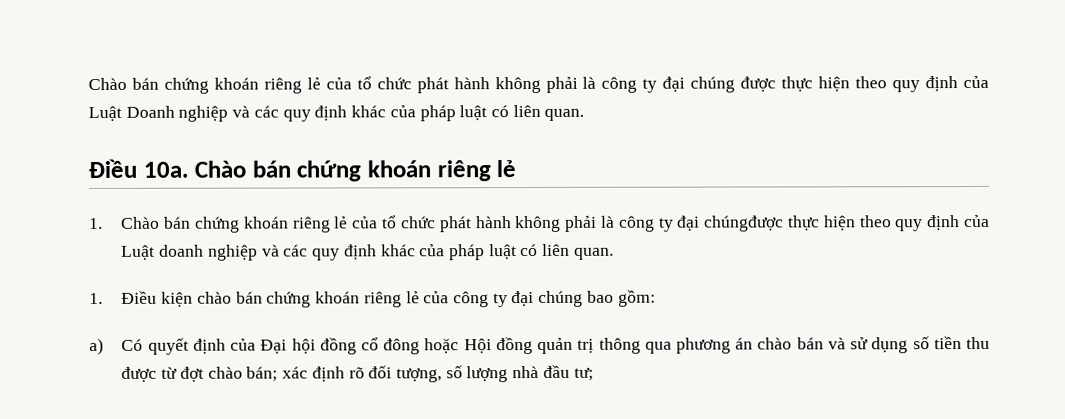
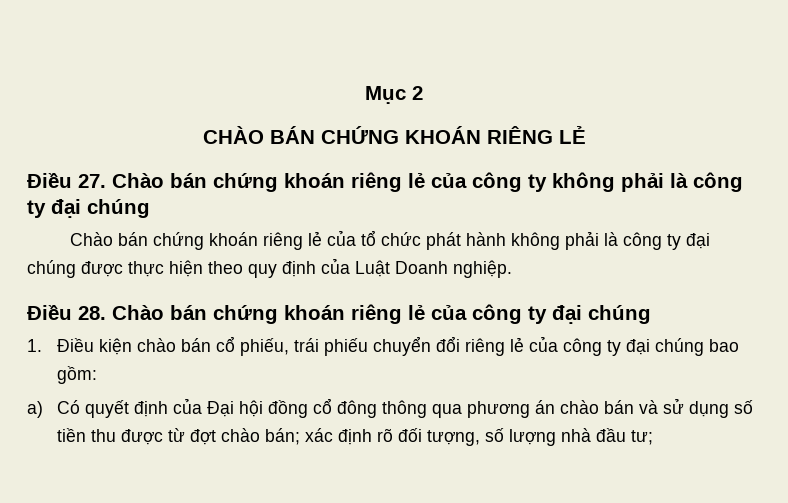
(88, 84) none -> [365,86,423,104] [202,126,586,144] [27,172,743,192] [27,199,150,218] Mục 2 // CHÀO BÁN CHỨNG KHOÁN RIÊNG LẺ // Điều 27. Chào bán chứng khoán riêng lẻ của công ty không phải là công ty đại chúng //
[178,104,585,122] [88,158,517,182] [89,214,991,233] [121,243,614,261] nghiệp và các quy định khác của pháp luật có liên quan. // Điều 10a. Chào bán chứng khoán riêng lẻ // 1. Chào bán chứng khoán riêng lẻ của tổ chức phát hành không phải là công ty đại chúngđược thực hiện theo quy định của Luật doanh nghiệp và các quy định khác của pháp luật có liên quan. -> [453,260,512,278] [27,304,651,324] nghiệp. // Điều 28. Chào bán chứng khoán riêng lẻ của công ty đại chúng
[266,291,361,308] chứng khoán -> [215,336,460,356] cổ phiếu, trái phiếu chuyển đổi
[424,337,595,355] hoặc Hội đồng quản trị -> (377, 409) none

